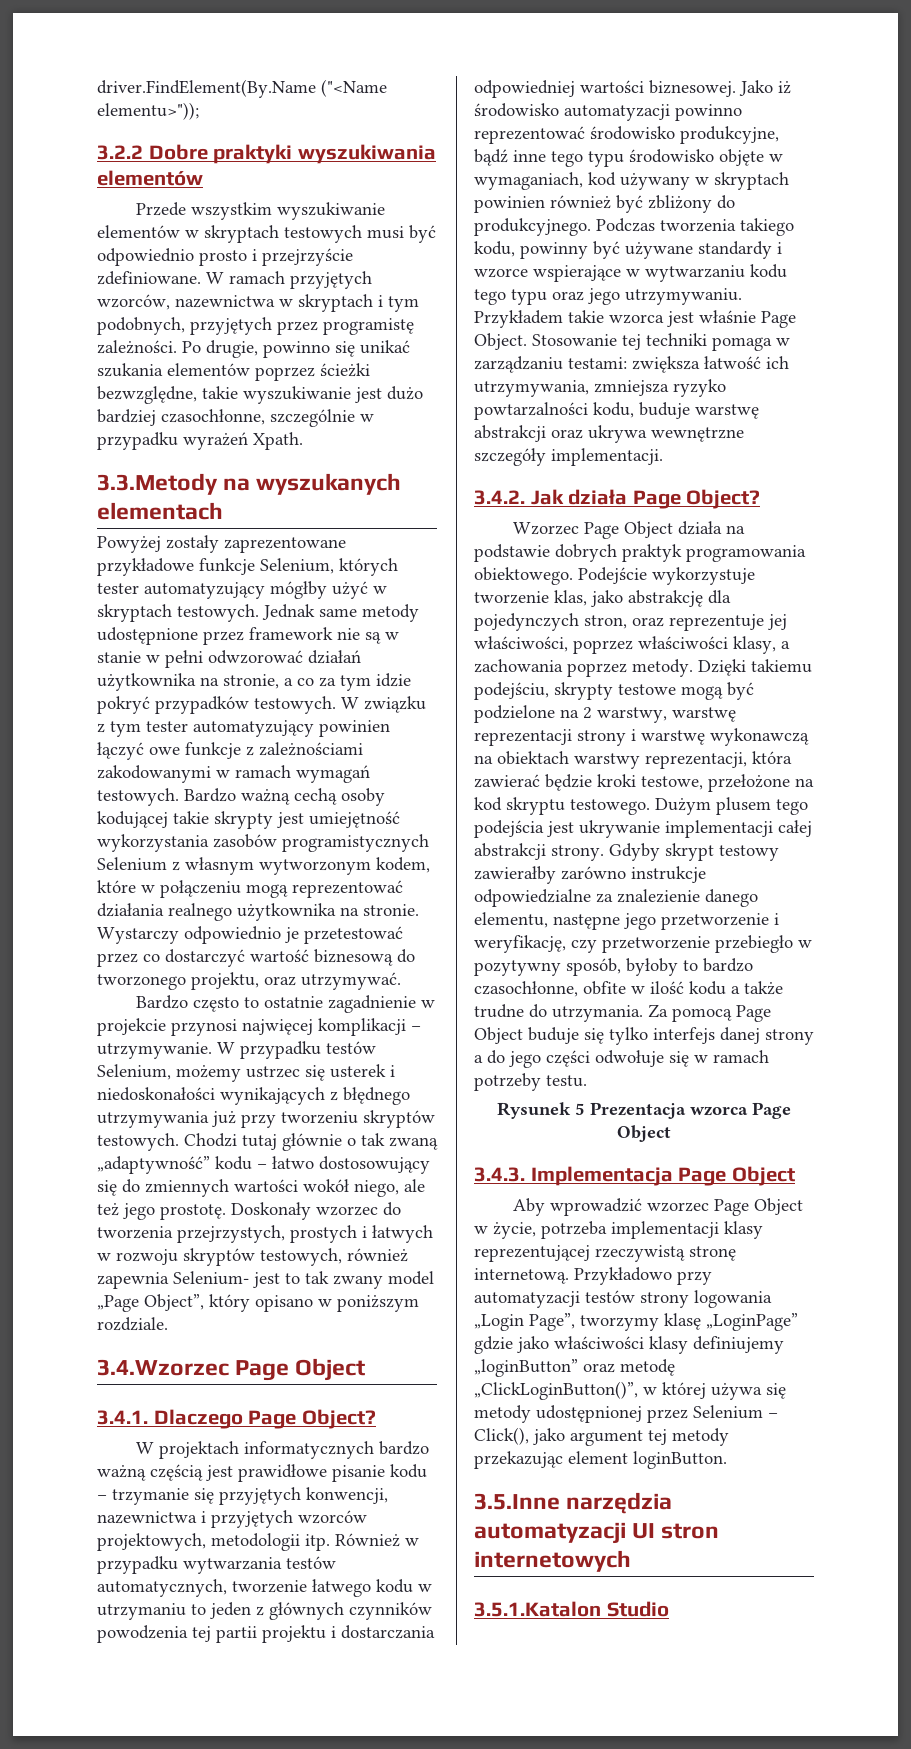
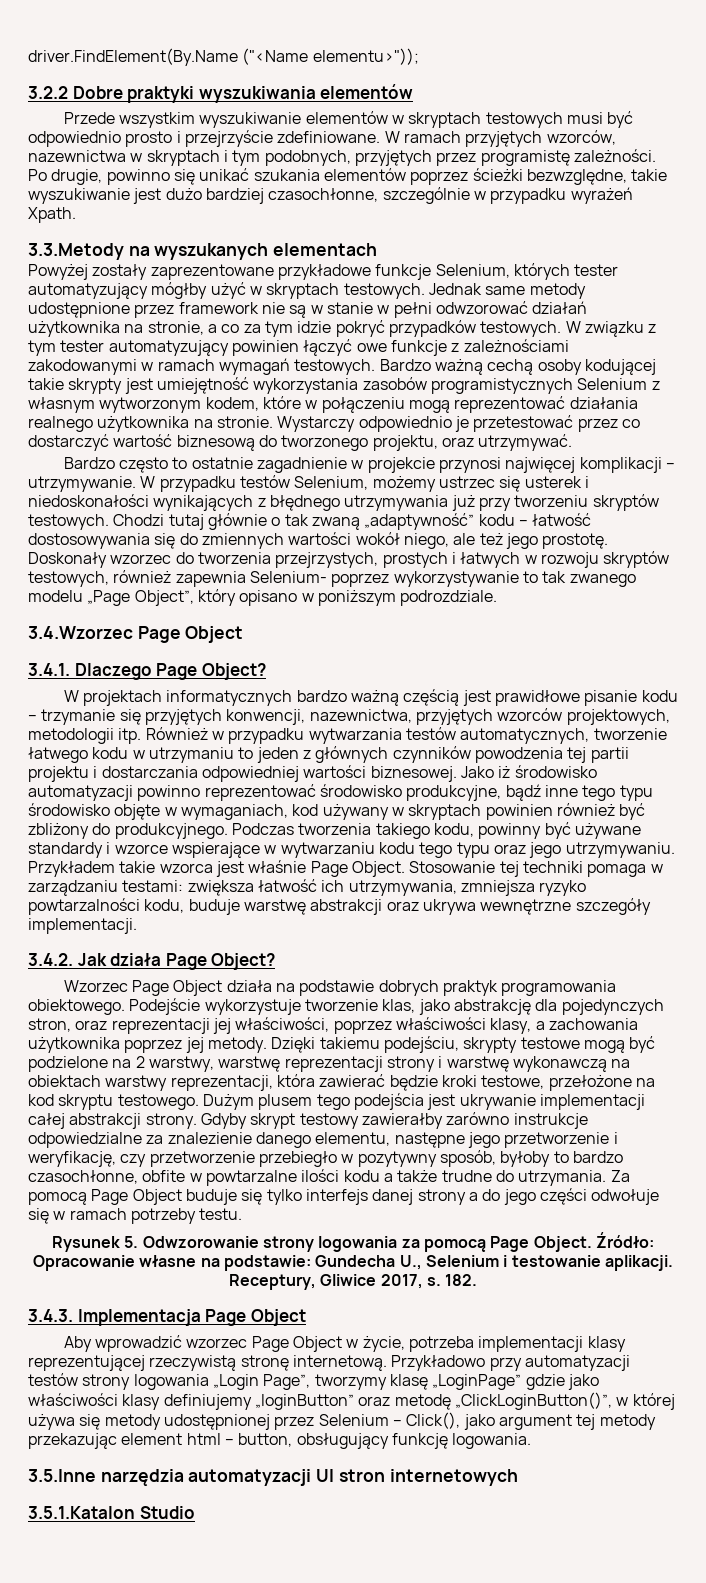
[272,1156,430,1174] łatwo dostosowujący -> [532,513,592,526] [28,533,150,549] łatwość dostosowywania
[253,1271,434,1289] jest to tak zwany model -> [331,571,636,587] [28,590,83,602] poprzez wykorzystywanie to tak zwanego modelu
[97,1317,168,1331] rozdziale. -> [400,590,498,606] podrozdziale.
[97,1511,206,1524] nazewnictwa i -> [309,709,412,723] nazewnictwa,
[669,614,764,631] reprezentuje -> [111,1018,210,1034] reprezentacji
[567,663,627,677] poprzez -> [28,1037,204,1053] użytkownika poprzez jej
[650,981,684,994] ilość -> [205,1169,340,1186] powtarzalne ilości
[575,1102,791,1119] [617,1125,671,1142] 5 Prezentacja wzorca Page Object -> [124,1232,654,1252] [33,1255,673,1271] [228,1274,478,1290] 5. Odwzorowanie strony logowania za pomocą Page Object. Źródło: Opracowanie własne na podstawie: Gundecha U., Selenium i testowanie aplikacji. Receptury, Gliwice 2017, s. 182.
[633,1451,727,1469] loginButton. -> [186,1433,532,1449] html – button, obsługujący funkcję logowania.

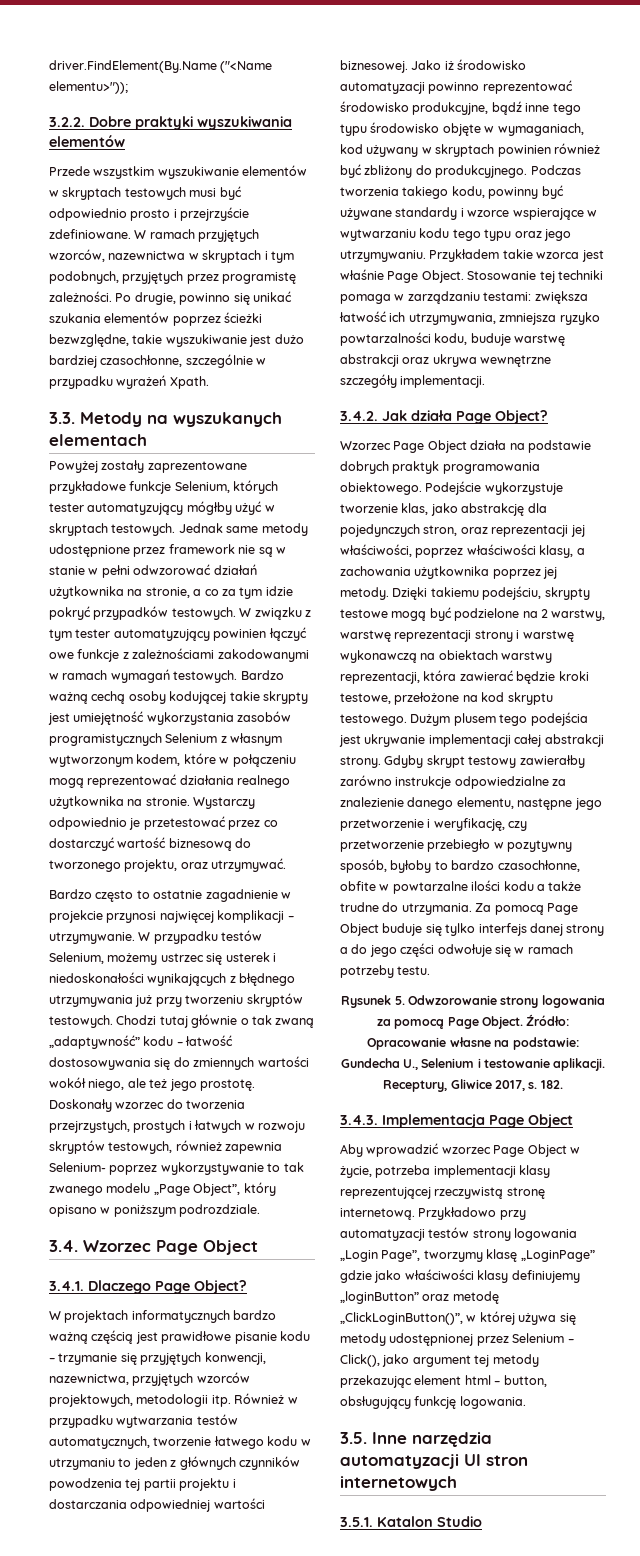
[28,86,68,99] 3.2.2 -> [49,117,85,127] 3.2.2.
[28,243,124,260] 3.3.Metody -> [49,412,142,427] 3.3. Metody
[28,626,133,639] 3.4.Wzorzec -> [49,1240,151,1252] 3.4. Wzorzec
[28,1469,96,1482] 3.5.Inne -> [340,1432,407,1444] 3.5. Inne
[28,1506,135,1519] 3.5.1.Katalon -> [340,1516,433,1527] 3.5.1. Katalon

